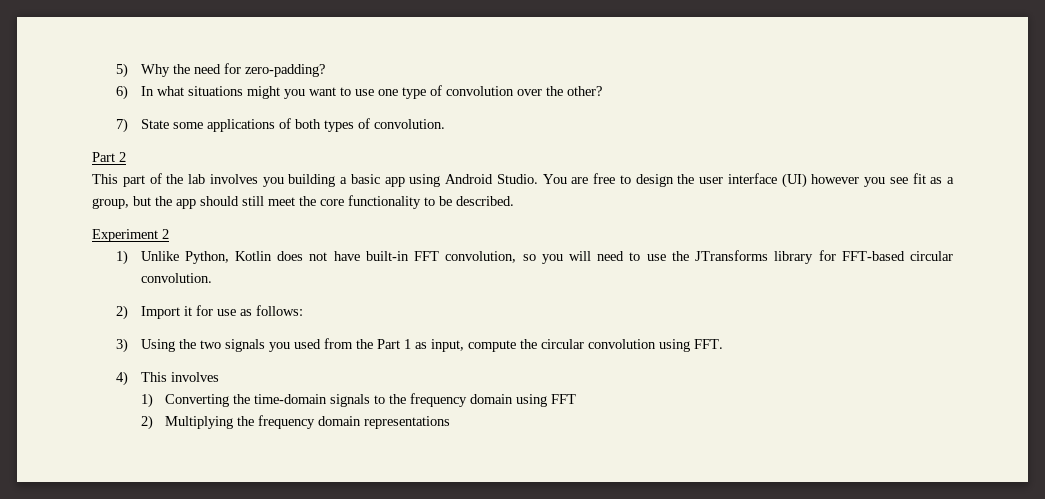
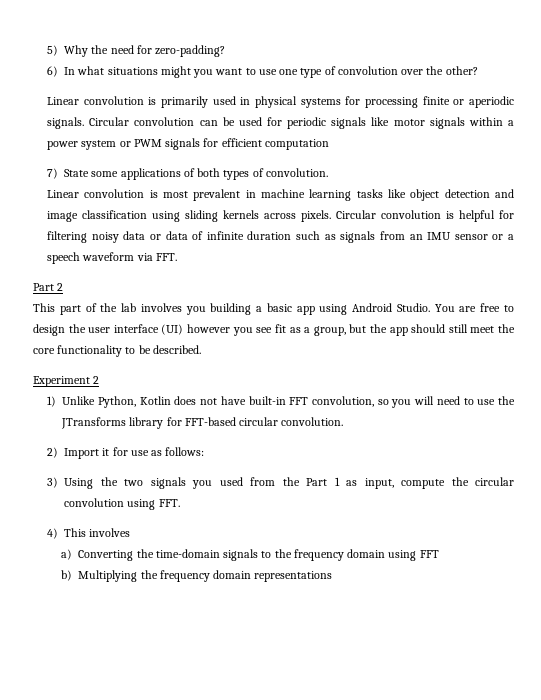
(602, 91) none -> [47,96,515,108] [47,117,515,129] [47,138,329,150] // Linear convolution is primarily used in physical systems for processing finite or aperiodic signals. Circular convolution can be used for periodic signals like motor signals within a power system or PWM signals for efficient computation
(445, 124) none -> [47,189,514,201] [47,210,514,222] [47,231,514,243] [47,252,177,264] // Linear convolution is most prevalent in machine learning tasks like object detection and image classification using sliding kernels across pixels. Circular convolution is helpful for filtering noisy data or data of infinite duration such as signals from an IMU sensor or a speech waveform via FFT.
[140,393,153,408] 1) -> [61,549,73,560] a)
[140,415,153,430] 2) -> [61,570,73,581] b)

